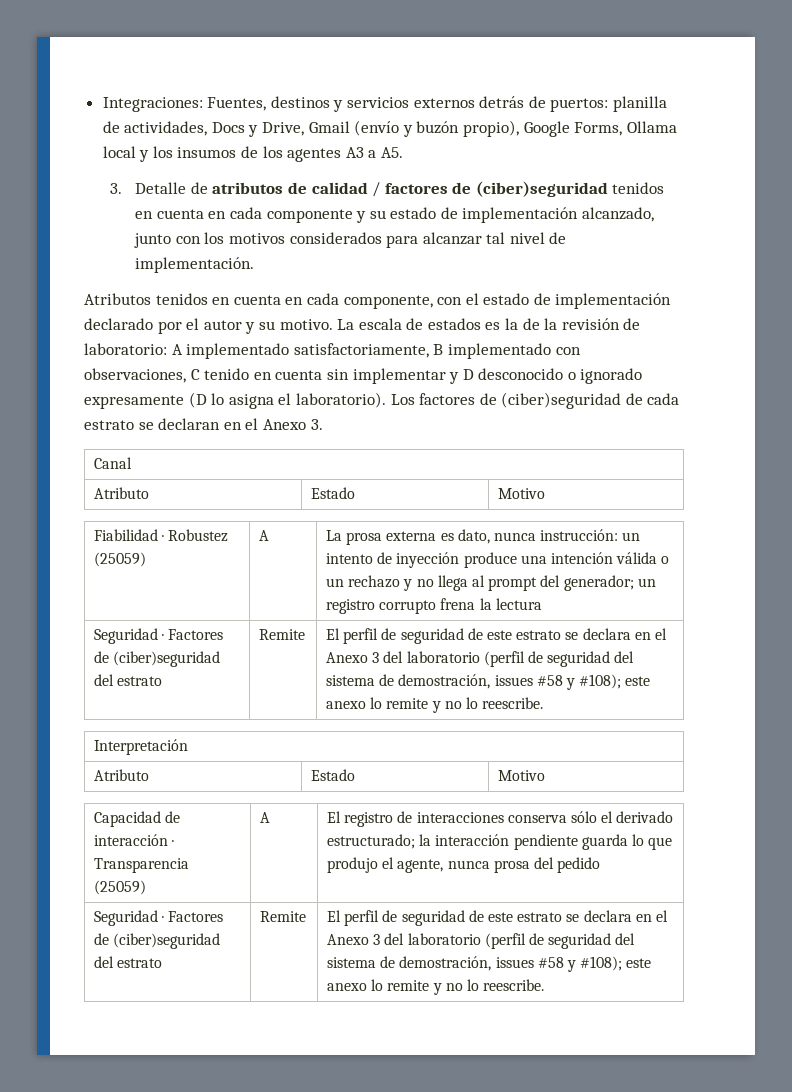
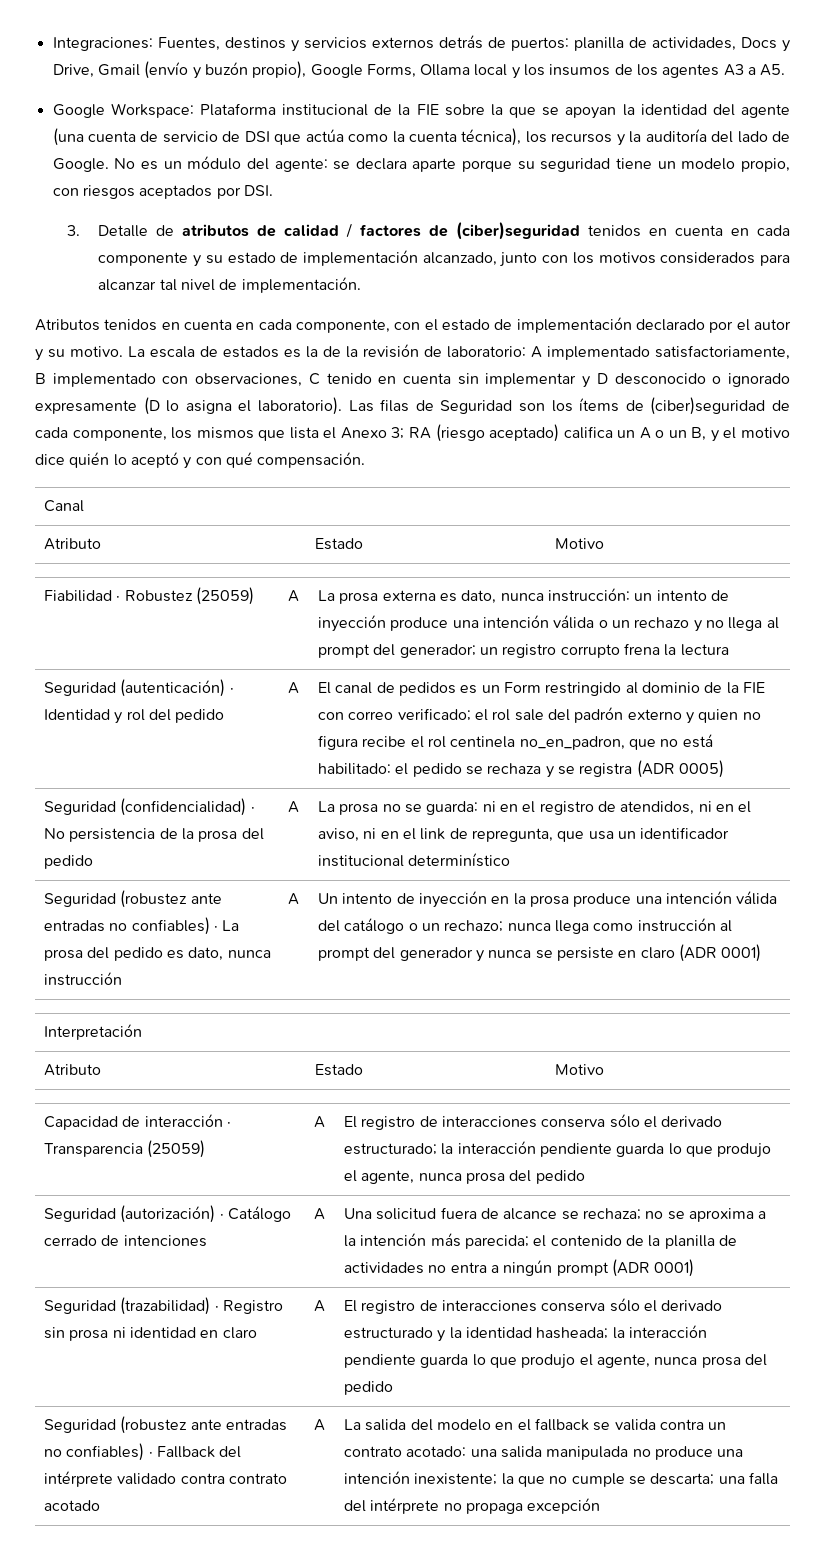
(404, 152) none -> [52,103,790,119] [52,128,791,146] [52,156,790,172] [52,185,273,199] // Google Workspace: Plataforma institucional de la FIE sobre la que se apoyan la identidad del agente (una cuenta de servicio de DSI que actúa como la cuenta técnica), los recursos y la auditoría del lado de Google. No es un módulo del agente: se declara aparte porque su seguridad tiene un modelo propio, con riesgos aceptados por DSI.
[390,392,680,409] [84,418,323,430] Los factores de (ciber)seguridad de cada estrato se declaran en el Anexo 3. -> [348,397,791,415] [35,424,790,442] [35,452,366,469] Las filas de Seguridad son los ítems de (ciber)seguridad de cada componente, los mismos que lista el Anexo 3; RA (riesgo aceptado) califica un A o un B, y el motivo dice quién lo aceptó y con qué compensación.
[162,629,224,640] [94,651,221,667] [94,674,163,686] [259,629,306,640] [326,628,667,644] [326,651,635,667] [326,674,651,690] [326,697,544,713] · Factores de (ciber)seguridad del estrato | Remite | El perfil de seguridad de este estrato se declara en el Anexo 3 del laboratorio (perfil de seguridad del sistema de demostración, issues #58 y #108); este anexo lo remite y no lo reescribe. -> [120,679,234,697] [44,709,225,724] [288,682,300,694] [318,682,765,696] [318,707,761,724] [318,734,713,750] [318,760,724,778] [44,798,255,816] [44,828,264,842] [44,855,94,869] [288,801,300,813] [318,801,752,815] [318,827,730,842] [318,853,511,867] [44,890,222,908] [44,917,240,935] [44,947,271,961] [44,972,123,986] [288,893,300,905] [318,891,778,908] [318,918,732,934] [318,944,762,962] (autenticación) · Identidad y rol del pedido | A | El canal de pedidos es un Form restringido al dominio de la FIE con correo verificado; el rol sale del padrón externo y quien no figura recibe el rol centinela no_en_padron, que no está habilitado: el pedido se rechaza y se registra (ADR 0005) // Seguridad (confidencialidad) · No persistencia de la prosa del pedido | A | La prosa no se guarda: ni en el registro de atendidos, ni en el aviso, ni en el link de repregunta, que usa un identificador institucional determinístico // Seguridad (robustez ante entradas no confiables) · La prosa del pedido es dato, nunca instrucción | A | Un intento de inyección en la prosa produce una intención válida del catálogo o un rechazo; nunca llega como instrucción al prompt del generador y nunca se persiste en claro (ADR 0001)
[162,911,224,922] [94,933,221,949] [94,956,163,968] [260,911,307,922] [327,910,668,926] [327,933,636,949] [327,956,652,972] [327,979,545,995] · Factores de (ciber)seguridad del estrato | Remite | El perfil de seguridad de este estrato se declara en el Anexo 3 del laboratorio (perfil de seguridad del sistema de demostración, issues #58 y #108); este anexo lo remite y no lo reescribe. -> [120,1205,291,1223] [44,1235,207,1247] [314,1208,326,1220] [344,1207,767,1222] [344,1233,737,1249] [344,1259,695,1277] [44,1297,283,1315] [44,1327,257,1341] [314,1300,326,1312] [344,1298,723,1314] [344,1325,707,1342] [344,1354,767,1369] [344,1381,394,1395] [44,1416,287,1434] [44,1443,242,1461] [44,1471,287,1487] [44,1500,101,1511] [314,1419,326,1431] [344,1418,727,1431] [344,1446,744,1460] [344,1471,778,1487] [344,1498,601,1514] (autorización) · Catálogo cerrado de intenciones | A | Una solicitud fuera de alcance se rechaza; no se aproxima a la intención más parecida; el contenido de la planilla de actividades no entra a ningún prompt (ADR 0001) // Seguridad (trazabilidad) · Registro sin prosa ni identidad en claro | A | El registro de interacciones conserva sólo el derivado estructurado y la identidad hasheada; la interacción pendiente guarda lo que produjo el agente, nunca prosa del pedido // Seguridad (robustez ante entradas no confiables) · Fallback del intérprete validado contra contrato acotado | A | La salida del modelo en el fallback se valida contra un contrato acotado: una salida manipulada no produce una intención inexistente; la que no cumple se descarta; una falla del intérprete no propaga excepción

